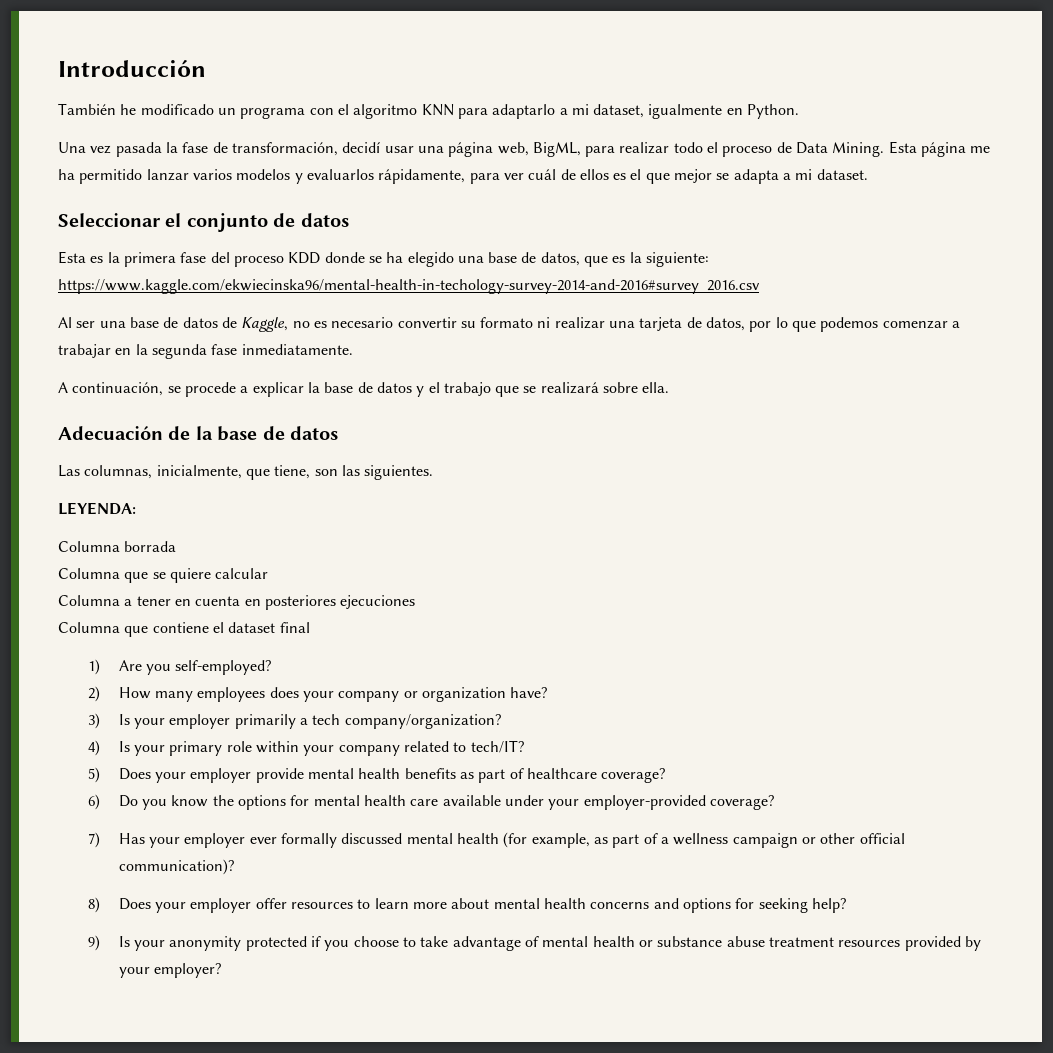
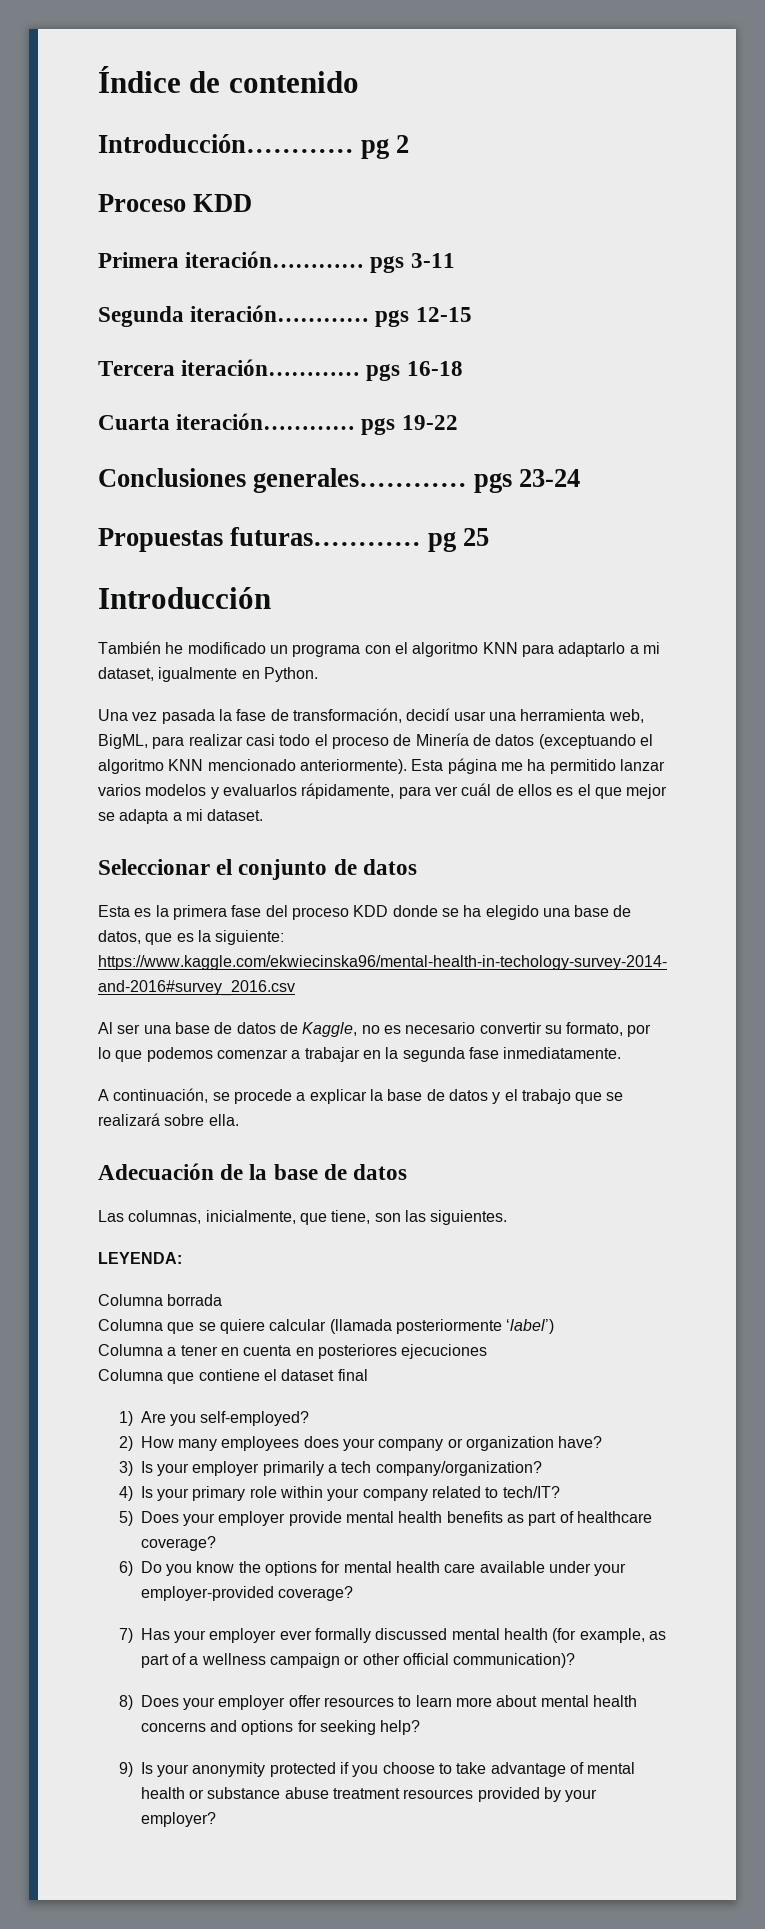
(58, 68) none -> [98,66,359,93] [98,134,410,159] [98,194,253,212] [98,251,455,273] [98,305,472,327] [98,359,463,381] [98,413,458,435] [98,468,581,493] [98,527,490,552] Índice de contenido // Introducción………… pg 2 // Proceso KDD // Primera iteración………… pgs 3-11 // Segunda iteración………… pgs 12-15 // Tercera iteración………… pgs 16-18 // Cuarta iteración………… pgs 19-22 // Conclusiones generales………… pgs 23-24 // Propuestas futuras………… pg 25 //
[448,142,494,157] página -> [520,709,606,721] herramienta
(670, 148) none -> [245,734,275,746] casi
[796,142,885,157] Data Mining. -> [415,733,653,749] [98,759,407,774] Minería de datos (exceptuando el algoritmo KNN mencionado anteriormente).
[480,317,746,331] formato ni realizar una tarjeta de datos, -> [566,1022,624,1036] formato,
(269, 573) none -> [329,1319,555,1334] (llamada posteriormente ‘label’)

